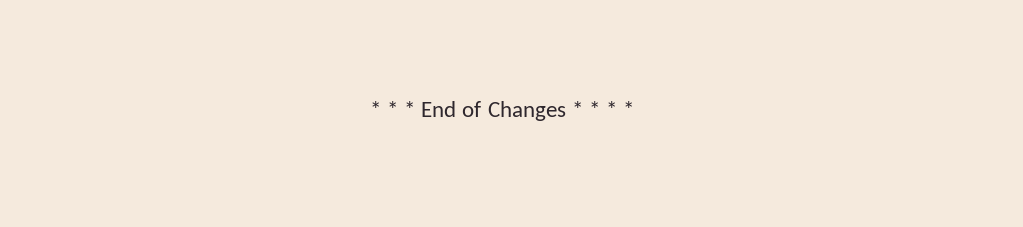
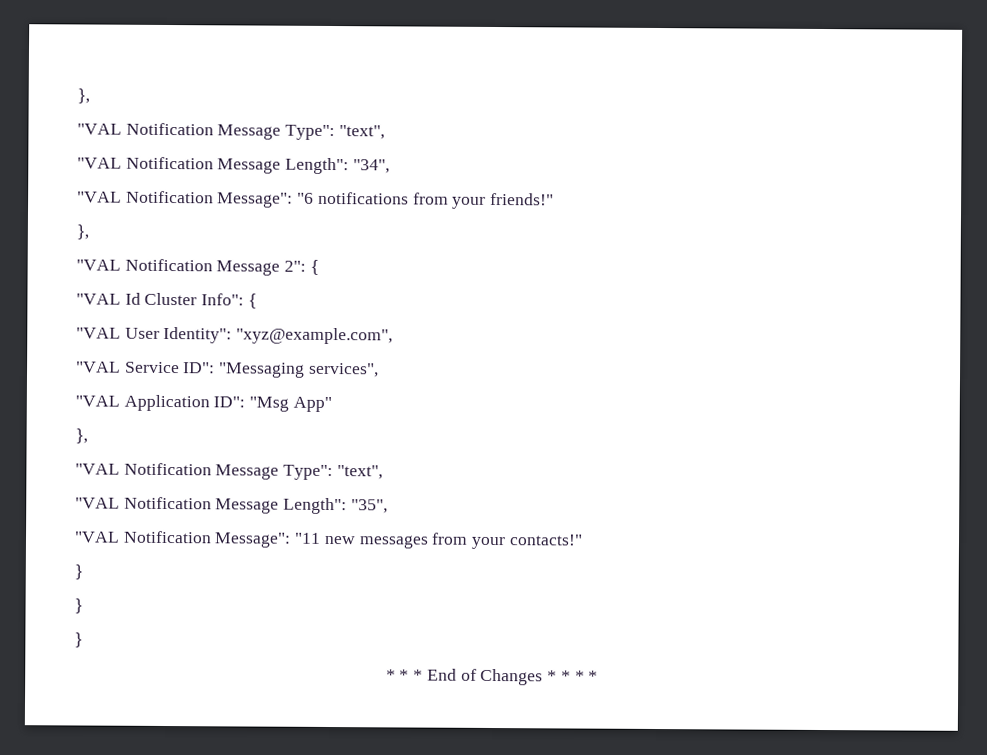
(369, 109) none -> [77,88,90,104] [77,122,385,141] [77,156,390,175] [77,190,555,209] [76,224,89,240] [76,258,319,276] [76,292,257,309] [76,326,394,345] [76,361,379,378] [75,394,332,413] [75,428,88,444] [75,462,383,481] [75,496,388,515] [74,530,583,550] [74,564,83,580] [74,598,83,614] [74,632,83,648] }, // "VAL Notification Message Type": "text", // "VAL Notification Message Length": "34", // "VAL Notification Message": "6 notifications from your friends!" // }, // "VAL Notification Message 2": { // "VAL Id Cluster Info": { // "VAL User Identity": "xyz@example.com", // "VAL Service ID": "Messaging services", // "VAL Application ID": "Msg App" // }, // "VAL Notification Message Type": "text", // "VAL Notification Message Length": "35", // "VAL Notification Message": "11 new messages from your contacts!" // } // } // } //

